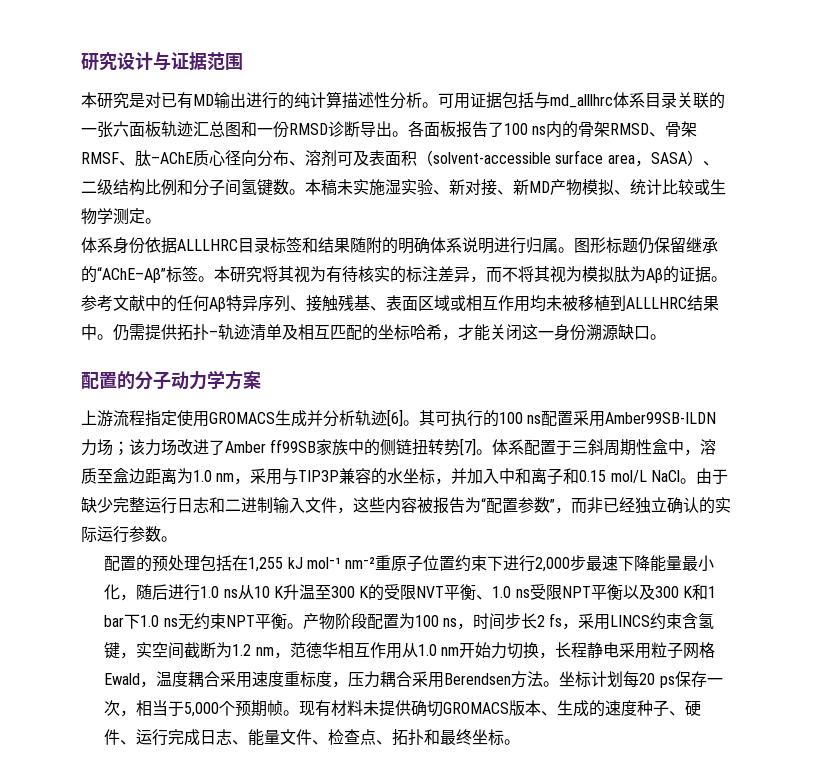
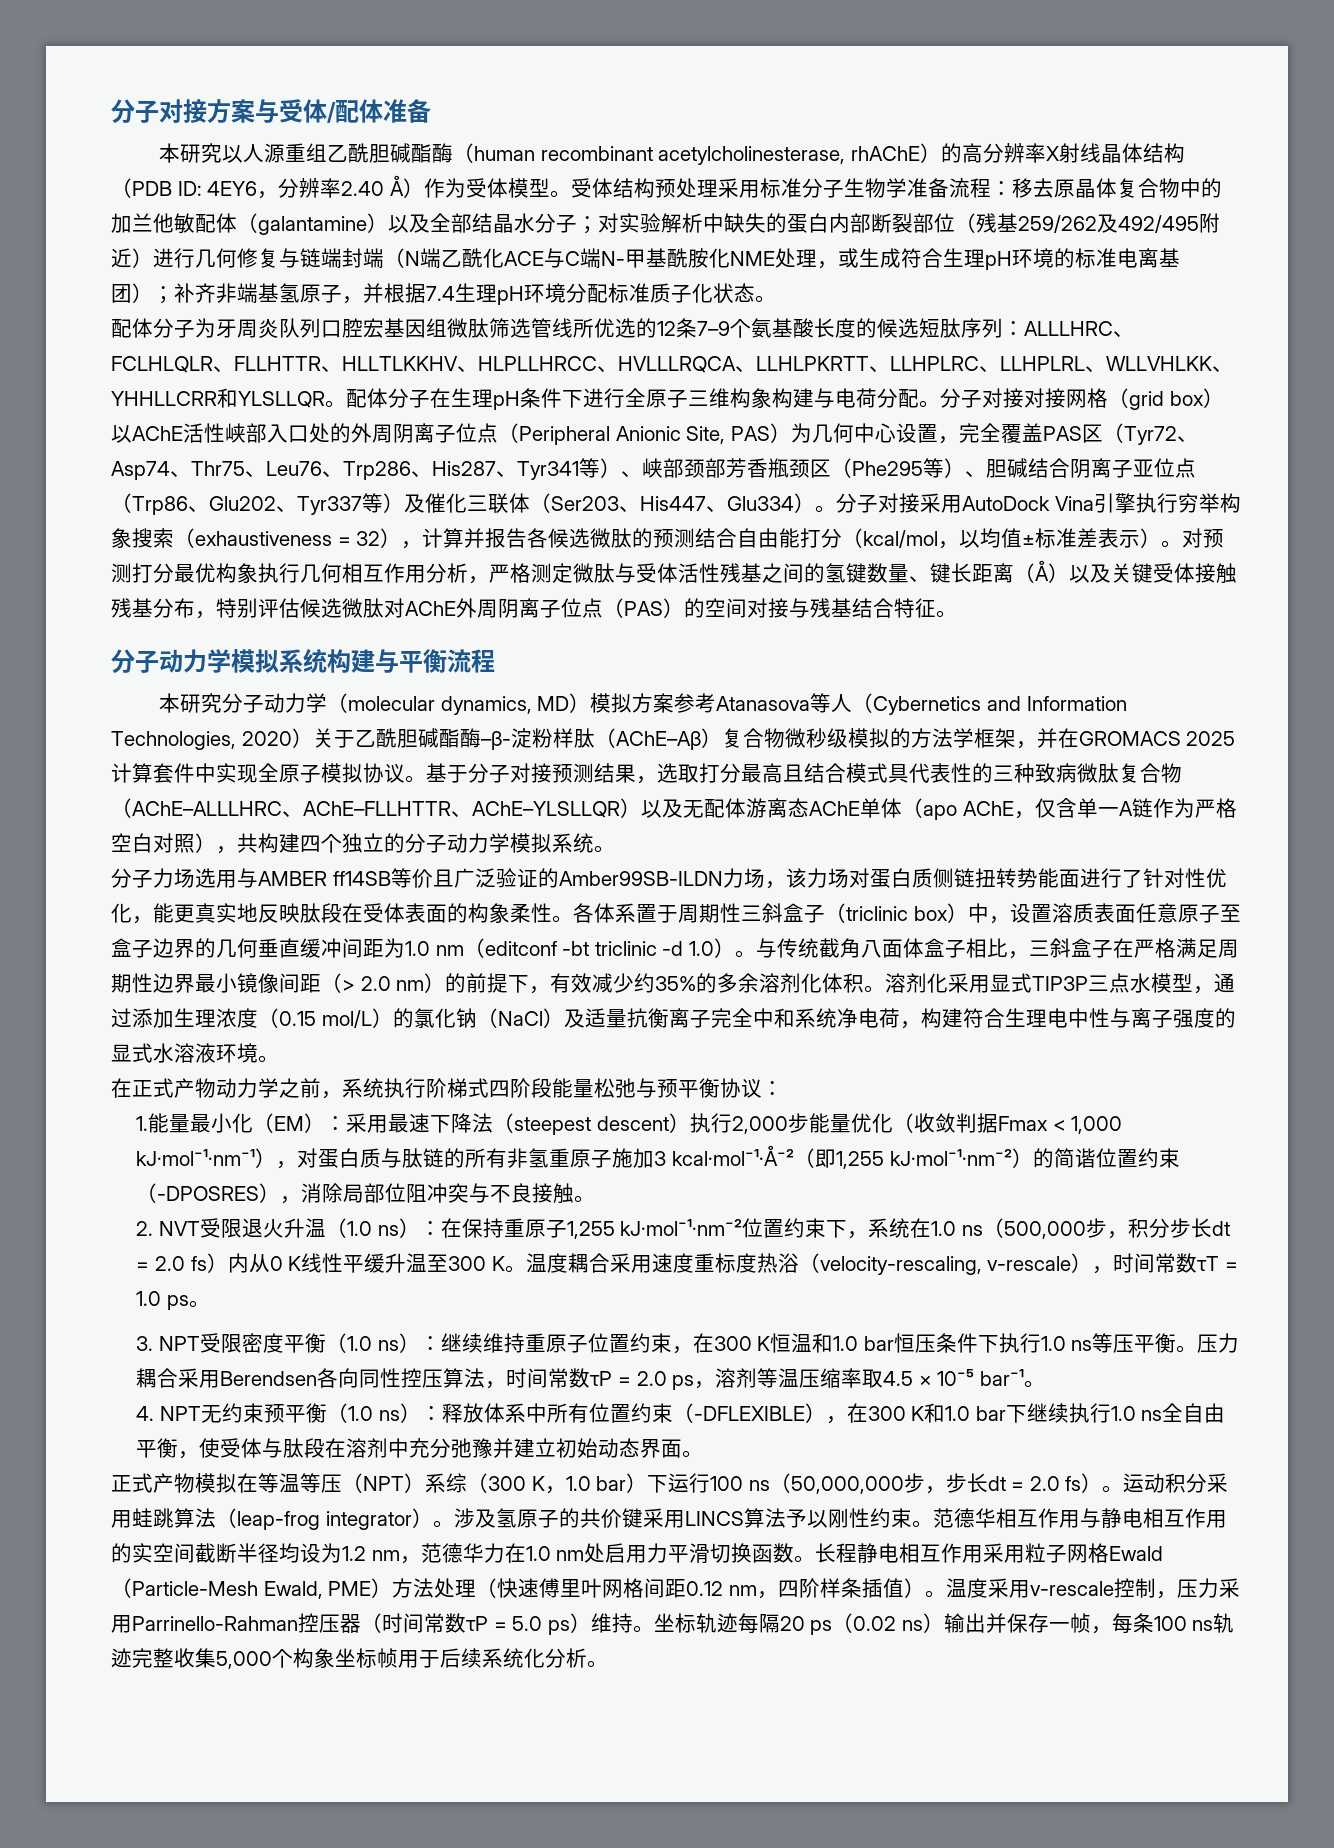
[81,52,243,71] [81,91,725,109] [81,121,698,138] [81,150,719,167] [81,179,726,196] [81,208,161,225] [81,237,718,254] [81,266,727,283] [81,295,719,312] [81,324,666,341] [81,370,261,390] [81,409,717,427] [81,438,717,456] [81,468,728,485] [81,497,731,514] [81,526,177,543] [104,555,715,572] [104,584,716,601] [104,613,715,630] [104,642,715,659] [104,673,157,688] 研究设计与证据范围 // 本研究是对已有MD输出进行的纯计算描述性分析。可用证据包括与md_alllhrc体系目录关联的一张六面板轨迹汇总图和一份RMSD诊断导出。各面板报告了100 ns内的骨架RMSD、骨架RMSF、肽–AChE质心径向分布、溶剂可及表面积（solvent-accessible surface area，SASA）、二级结构比例和分子间氢键数。本稿未实施湿实验、新对接、新MD产物模拟、统计比较或生物学测定。 // 体系身份依据ALLLHRC目录标签和结果随附的明确体系说明进行归属。图形标题仍保留继承的“AChE–Aβ”标签。本研究将其视为有待核实的标注差异，而不将其视为模拟肽为Aβ的证据。参考文献中的任何Aβ特异序列、接触残基、表面区域或相互作用均未被移植到ALLLHRC结果中。仍需提供拓扑–轨迹清单及相互匹配的坐标哈希，才能关闭这一身份溯源缺口。 // 配置的分子动力学方案 // 上游流程指定使用GROMACS生成并分析轨迹[6]。其可执行的100 ns配置采用Amber99SB-ILDN力场；该力场改进了Amber ff99SB家族中的侧链扭转势[7]。体系配置于三斜周期性盒中，溶质至盒边距离为1.0 nm，采用与TIP3P兼容的水坐标，并加入中和离子和0.15 mol/L NaCl。由于缺少完整运行日志和二进制输入文件，这些内容被报告为“配置参数”，而非已经独立确认的实际运行参数。 // 配置的预处理包括在1,255 kJ mol⁻¹ nm⁻²重原子位置约束下进行2,000步最速下降能量最小化，随后进行1.0 ns从10 K升温至300 K的受限NVT平衡、1.0 ns受限NPT平衡以及300 K和1 bar下1.0 ns无约束NPT平衡。产物阶段配置为100 ns，时间步长2 fs，采用LINCS约束含氢键，实空间截断为1.2 nm，范德华相互作用从1.0 nm开始力切换，长程静电采用粒子网格Ewald， -> [111,99,431,124] [159,143,1186,165] [111,175,1222,199] [111,213,1220,235] [111,248,1180,270] [111,283,776,305] [111,318,1134,338] [111,356,1233,373] [111,388,1224,410] [111,423,1198,445] [111,458,1196,480] [111,493,1241,515] [111,528,1225,549] [111,560,1237,584] [111,598,957,619] [111,649,495,674] [159,693,1127,715] [111,728,1236,750] [111,763,1182,784] [111,798,1237,820] [111,833,615,854] [111,868,1227,889] [111,903,1241,924] [111,938,1239,959] [111,973,1236,994] [111,1008,1236,1029] [111,1043,279,1063] [111,1078,783,1099] [136,1113,1123,1135] [136,1145,1180,1169] [136,1183,596,1204] [136,1218,1230,1239] [136,1253,526,1273] 分子对接方案与受体/配体准备 // 本研究以人源重组乙酰胆碱酯酶（human recombinant acetylcholinesterase, rhAChE）的高分辨率X射线晶体结构（PDB ID: 4EY6，分辨率2.40 Å）作为受体模型。受体结构预处理采用标准分子生物学准备流程：移去原晶体复合物中的加兰他敏配体（galantamine）以及全部结晶水分子；对实验解析中缺失的蛋白内部断裂部位（残基259/262及492/495附近）进行几何修复与链端封端（N端乙酰化ACE与C端N-甲基酰胺化NME处理，或生成符合生理pH环境的标准电离基团）；补齐非端基氢原子，并根据7.4生理pH环境分配标准质子化状态。 // 配体分子为牙周炎队列口腔宏基因组微肽筛选管线所优选的12条7–9个氨基酸长度的候选短肽序列：ALLLHRC、FCLHLQLR、FLLHTTR、HLLTLKKHV、HLPLLHRCC、HVLLLRQCA、LLHLPKRTT、LLHPLRC、LLHPLRL、WLLVHLKK、YHHLLCRR和YLSLLQR。配体分子在生理pH条件下进行全原子三维构象构建与电荷分配。分子对接对接网格（grid box）以AChE活性峡部入口处的外周阴离子位点（Peripheral Anionic Site, PAS）为几何中心设置，完全覆盖PAS区（Tyr72、Asp74、Thr75、Leu76、Trp286、His287、Tyr341等）、峡部颈部芳香瓶颈区（Phe295等）、胆碱结合阴离子亚位点（Trp86、Glu202、Tyr337等）及催化三联体（Ser203、His447、Glu334）。分子对接采用AutoDock Vina引擎执行穷举构象搜索（exhaustiveness = 32），计算并报告各候选微肽的预测结合自由能打分（kcal/mol，以均值±标准差表示）。对预测打分最优构象执行几何相互作用分析，严格测定微肽与受体活性残基之间的氢键数量、键长距离（Å）以及关键受体接触残基分布，特别评估候选微肽对AChE外周阴离子位点（PAS）的空间对接与残基结合特征。 // 分子动力学模拟系统构建与平衡流程 // 本研究分子动力学（molecular dynamics, MD）模拟方案参考Atanasova等人（Cybernetics and Information Technologies, 2020）关于乙酰胆碱酯酶–β-淀粉样肽（AChE–Aβ）复合物微秒级模拟的方法学框架，并在GROMACS 2025计算套件中实现全原子模拟协议。基于分子对接预测结果，选取打分最高且结合模式具代表性的三种致病微肽复合物（AChE–ALLLHRC、AChE–FLLHTTR、AChE–YLSLLQR）以及无配体游离态AChE单体（apo AChE，仅含单一A链作为严格空白对照），共构建四个独立的分子动力学模拟系统。 // 分子力场选用与AMBER ff14SB等价且广泛验证的Amber99SB-ILDN力场，该力场对蛋白质侧链扭转势能面进行了针对性优化，能更真实地反映肽段在受体表面的构象柔性。各体系置于周期性三斜盒子（triclinic box）中，设置溶质表面任意原子至盒子边界的几何垂直缓冲间距为1.0 nm（editconf -bt triclinic -d 1.0）。与传统截角八面体盒子相比，三斜盒子在严格满足周期性边界最小镜像间距（> 2.0 nm）的前提下，有效减少约35%的多余溶剂化体积。溶剂化采用显式TIP3P三点水模型，通过添加生理浓度（0.15 mol/L）的氯化钠（NaCl）及适量抗衡离子完全中和系统净电荷，构建符合生理电中性与离子强度的显式水溶液环境。 // 在正式产物动力学之前，系统执行阶梯式四阶段能量松弛与预平衡协议： // 1.能量最小化（EM）：采用最速下降法（steepest descent）执行2,000步能量优化（收敛判据Fmax < 1,000 kJ·mol⁻¹·nm⁻¹），对蛋白质与肽链的所有非氢重原子施加3 kcal·mol⁻¹·Å⁻²（即1,255 kJ·mol⁻¹·nm⁻²）的简谐位置约束（-DPOSRES），消除局部位阻冲突与不良接触。 // 2. NVT受限退火升温（1.0 ns）：在保持重原子1,255 kJ·mol⁻¹·nm⁻²位置约束下，系统在1.0 ns（500,000步，积分步长dt = 2.0 fs）内从0 K线性平缓升温至300 K。
[332,671,723,688] [104,700,702,717] [104,729,505,746] ，压力耦合采用Berendsen方法。坐标计划每20 ps保存一次，相当于5,000个预期帧。现有材料未提供确切GROMACS版本、生成的速度种子、硬件、运行完成日志、能量文件、检查点、拓扑和最终坐标 -> [756,1253,1238,1275] [136,1291,210,1310] [136,1333,1240,1354] [136,1368,1045,1390] [136,1403,1226,1424] [136,1438,704,1459] [111,1473,1229,1494] [111,1508,1227,1530] [111,1543,1164,1564] [111,1578,1240,1599] [111,1613,1235,1635] [111,1648,587,1669] 热浴（velocity-rescaling, v-rescale），时间常数τT = 1.0 ps。 // 3. NPT受限密度平衡（1.0 ns）：继续维持重原子位置约束，在300 K恒温和1.0 bar恒压条件下执行1.0 ns等压平衡。压力耦合采用Berendsen各向同性控压算法，时间常数τP = 2.0 ps，溶剂等温压缩率取4.5 × 10⁻⁵ bar⁻¹。 // 4. NPT无约束预平衡（1.0 ns）：释放体系中所有位置约束（-DFLEXIBLE），在300 K和1.0 bar下继续执行1.0 ns全自由平衡，使受体与肽段在溶剂中充分弛豫并建立初始动态界面。 // 正式产物模拟在等温等压（NPT）系综（300 K，1.0 bar）下运行100 ns（50,000,000步，步长dt = 2.0 fs）。运动积分采用蛙跳算法（leap-frog integrator）。涉及氢原子的共价键采用LINCS算法予以刚性约束。范德华相互作用与静电相互作用的实空间截断半径均设为1.2 nm，范德华力在1.0 nm处启用力平滑切换函数。长程静电相互作用采用粒子网格Ewald（Particle-Mesh Ewald, PME）方法处理（快速傅里叶网格间距0.12 nm，四阶样条插值）。温度采用v-rescale控制，压力采用Parrinello-Rahman控压器（时间常数τP = 5.0 ps）维持。坐标轨迹每隔20 ps（0.02 ns）输出并保存一帧，每条100 ns轨迹完整收集5,000个构象坐标帧用于后续系统化分析

